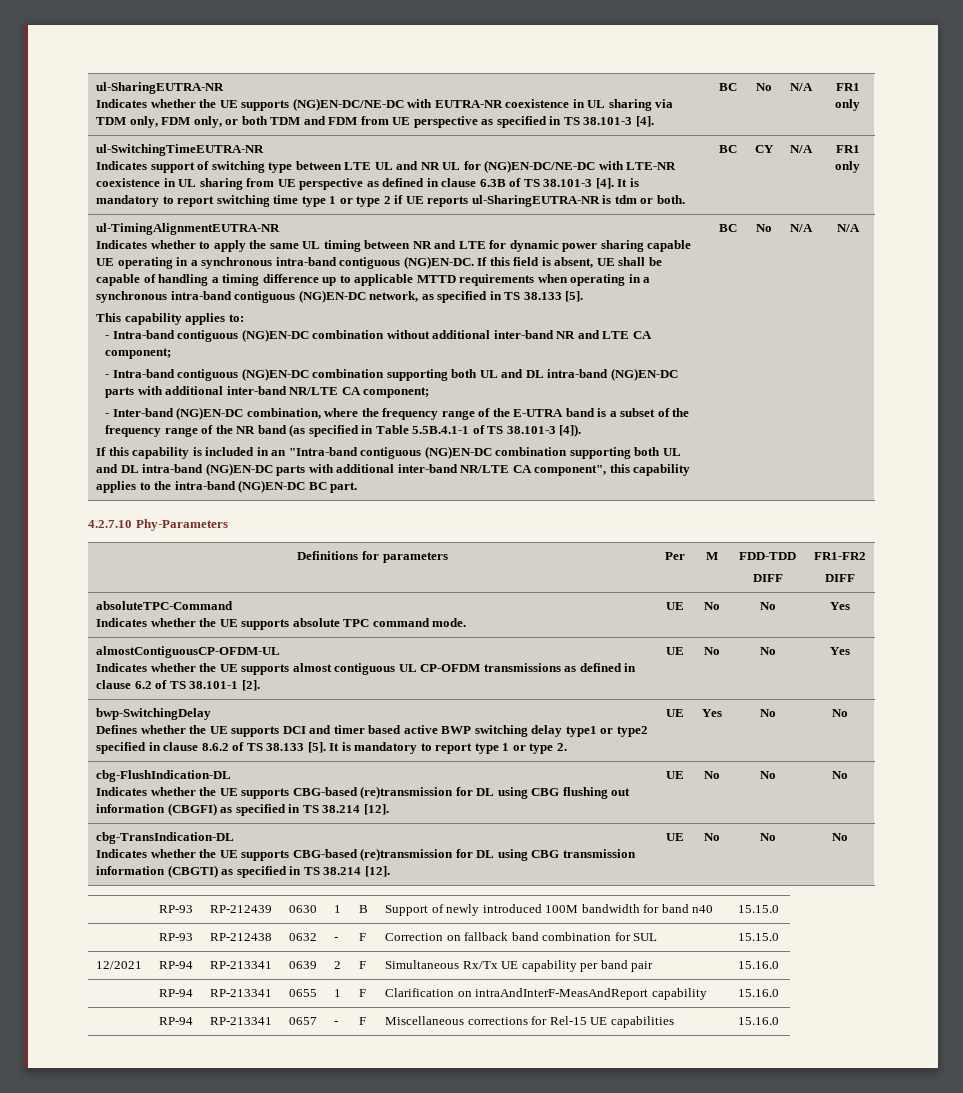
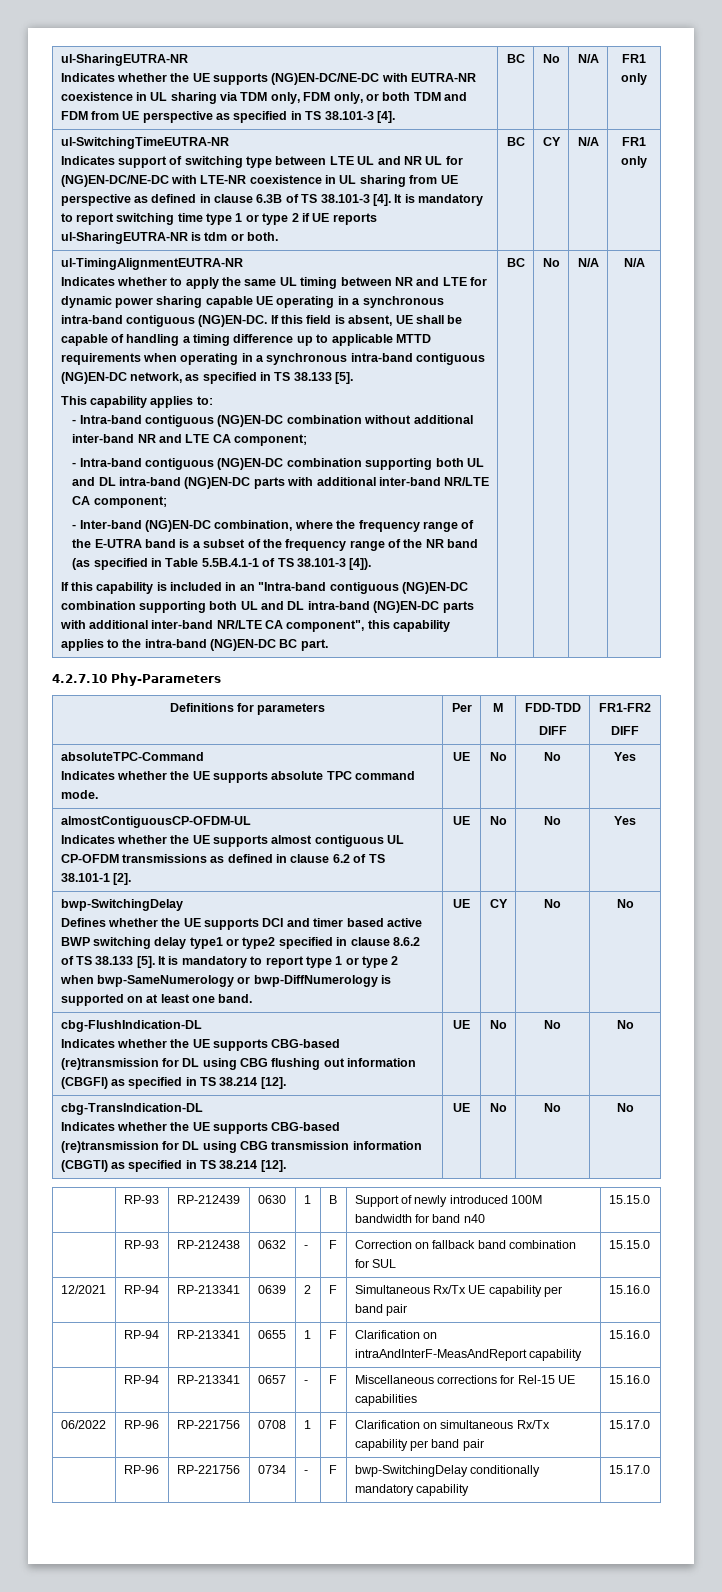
[556,743,567,751] [666,709,684,717] [702,709,722,717] 2. | UE | Yes -> [391,956,399,965] [59,975,392,987] [60,994,253,1006] [453,899,470,908] [489,899,508,908] 2 when bwp-SameNumerology or bwp-DiffNumerology is supported on at least one band. | UE | CY
(780, 1021) none -> [60,1420,106,1429] [123,1420,159,1429] [176,1420,240,1429] [257,1420,286,1429] [303,1420,311,1429] [328,1420,337,1429] [354,1420,550,1429] [354,1439,484,1451] [608,1420,650,1429] [123,1465,159,1474] [176,1465,240,1474] [257,1465,286,1474] [303,1470,308,1474] [328,1465,337,1474] [354,1465,540,1477] [354,1484,469,1496] [608,1465,650,1474] // 06/2022 | RP-96 | RP-221756 | 0708 | 1 | F | Clarification on simultaneous Rx/Tx capability per band pair | 15.17.0 // | RP-96 | RP-221756 | 0734 | - | F | bwp-SwitchingDelay conditionally mandatory capability | 15.17.0

